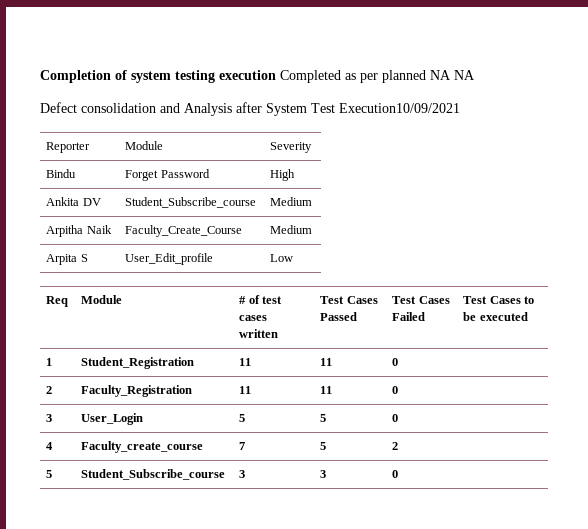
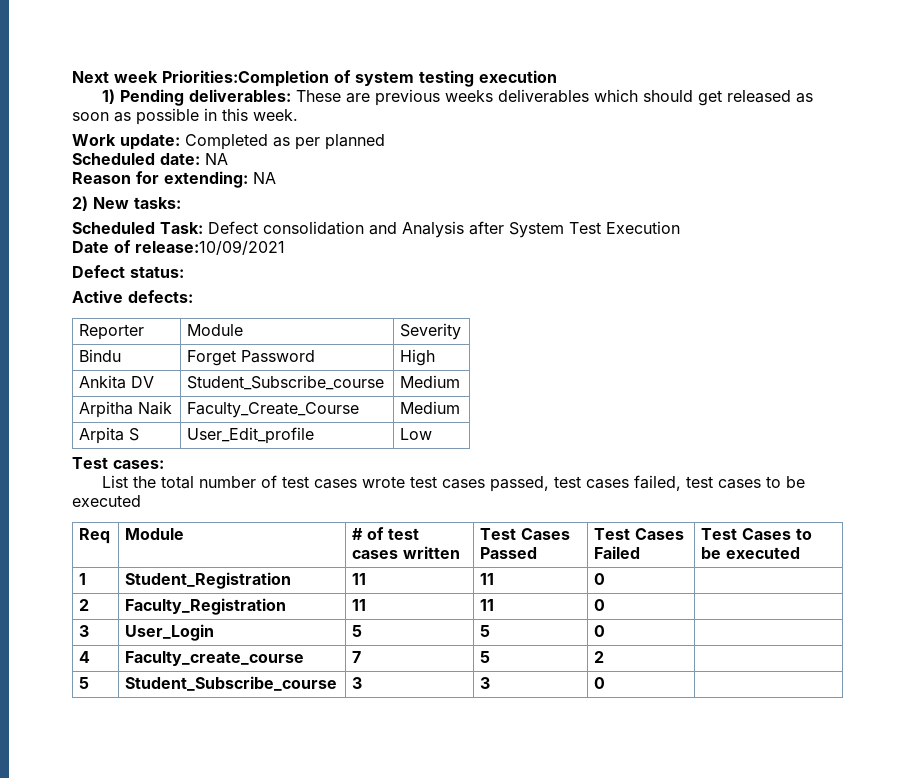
[40,70,111,83] Completion -> [72,70,329,87] Next week Priorities:Completion
(276, 75) none -> [102,89,814,106] [72,108,298,125] [72,134,180,150] // 1) Pending deliverables: These are previous weeks deliverables which should get released as soon as possible in this week. // Work update:
[430,70,475,80] NA NA // -> [72,153,228,165] [72,171,276,188] [72,196,181,211] [72,222,203,234] // Scheduled date: NA // Reason for extending: NA // 2) New tasks: // Scheduled Task:
[339,103,460,113] Execution10/09/2021 -> [606,221,680,234] [72,240,285,255] [72,265,184,278] [72,290,193,303] Execution // Date of release:10/09/2021 // Defect status: // Active defects:
(294, 258) none -> [72,457,164,469] [102,475,806,492] [72,495,141,507] // Test cases: // List the total number of test cases wrote test cases passed, test cases failed, test cases to be executed

